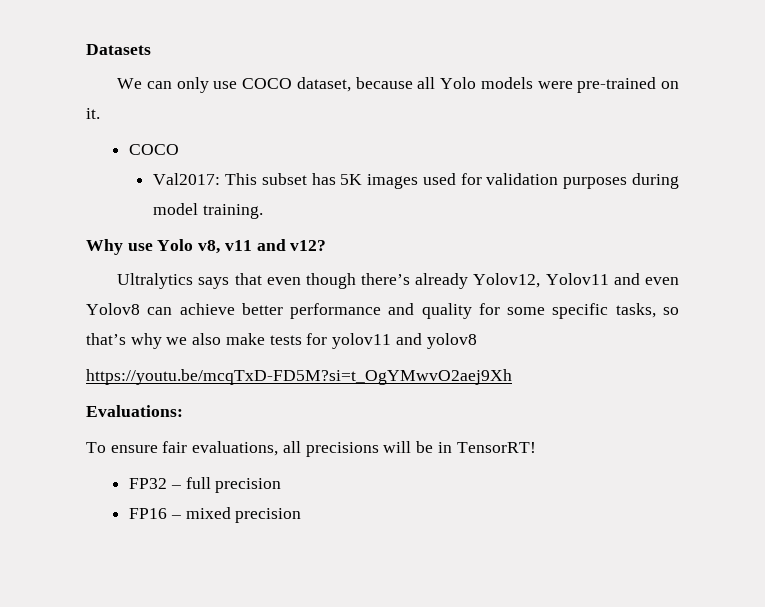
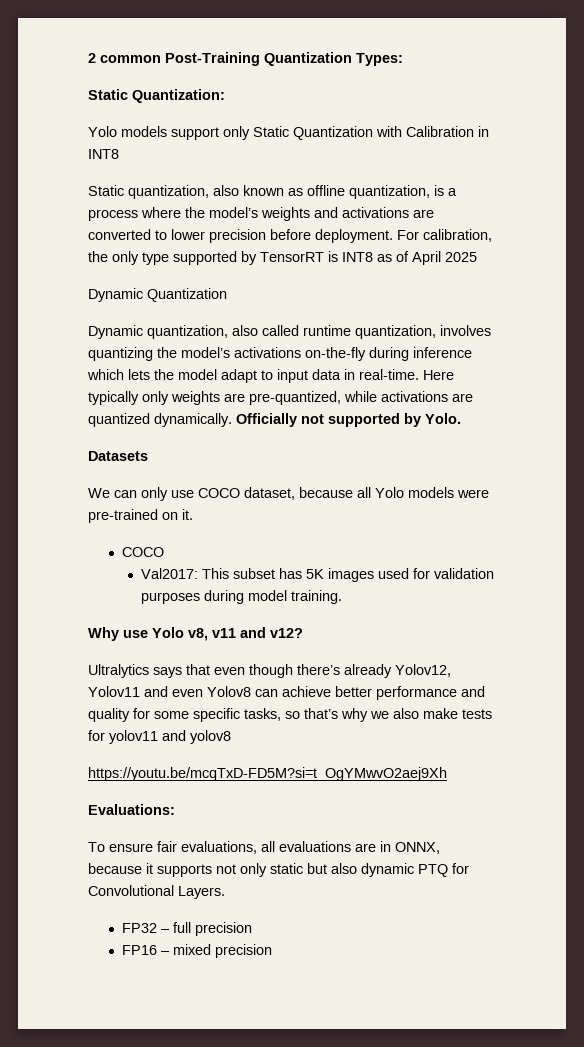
(86, 49) none -> [88,52,403,66] [88,89,225,103] [88,126,489,140] [88,149,119,159] [88,185,457,199] [88,207,434,221] [88,229,492,243] [88,251,477,265] [88,288,227,302] [88,325,491,339] [88,347,472,361] [87,369,454,383] [88,391,473,405] [88,413,461,427] 2 common Post-Training Quantization Types: // Static Quantization: // Yolo models support only Static Quantization with Calibration in INT8 // Static quantization, also known as offline quantization, is a process where the model’s weights and activations are converted to lower precision before deployment. For calibration, the only type supported by TensorRT is INT8 as of April 2025 // Dynamic Quantization // Dynamic quantization, also called runtime quantization, involves quantizing the model’s activations on-the-fly during inference which lets the model adapt to input data in real-time. Here typically only weights are pre-quantized, while activations are quantized dynamically. Officially not supported by Yolo. //
[305,441,536,457] precisions will be in TensorRT! -> [279,841,440,854] [88,863,469,877] [88,885,225,899] evaluations are in ONNX, because it supports not only static but also dynamic PTQ for Convolutional Layers.

